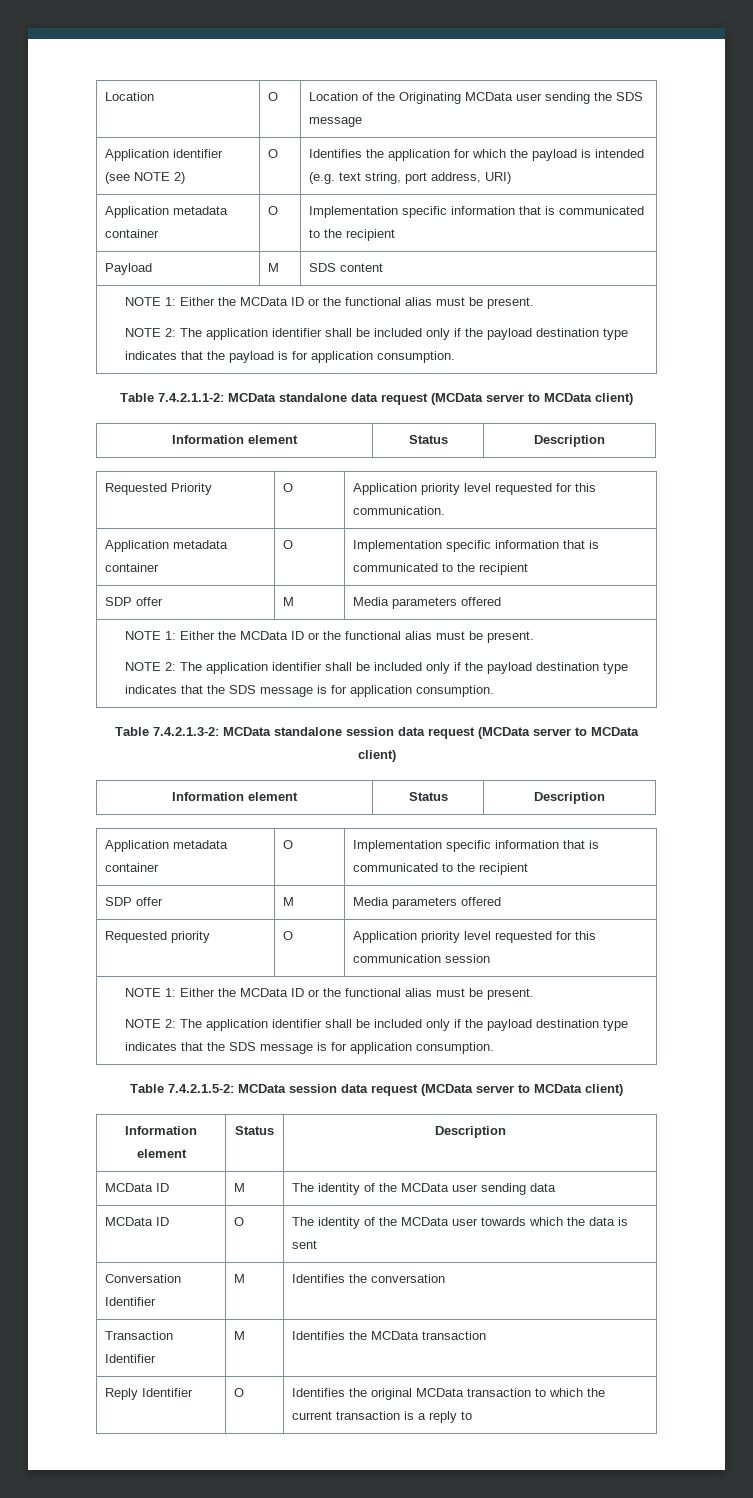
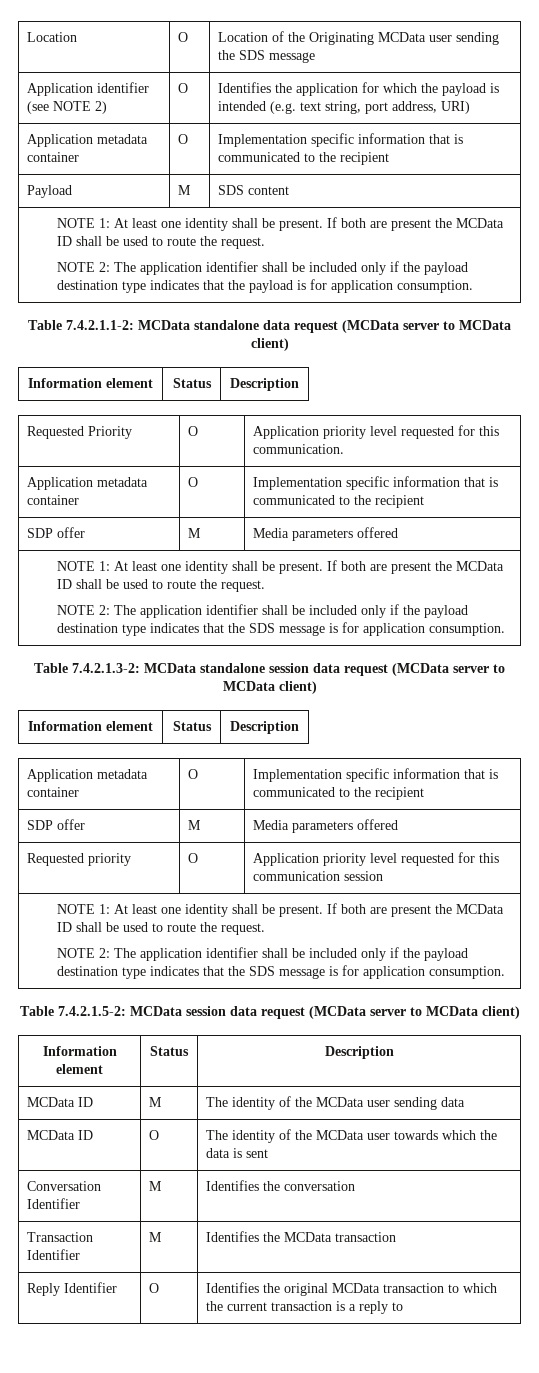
[179,297,534,309] Either the MCData ID or the functional alias must be present. -> [114,217,505,231] [57,236,266,249] At least one identity shall be present. If both are present the MCData ID shall be used to route the request.
[179,631,534,643] Either the MCData ID or the functional alias must be present. -> [114,560,505,574] [57,579,266,592] At least one identity shall be present. If both are present the MCData ID shall be used to route the request.
[179,988,534,1000] Either the MCData ID or the functional alias must be present. -> [114,903,505,917] [57,922,266,935] At least one identity shall be present. If both are present the MCData ID shall be used to route the request.

